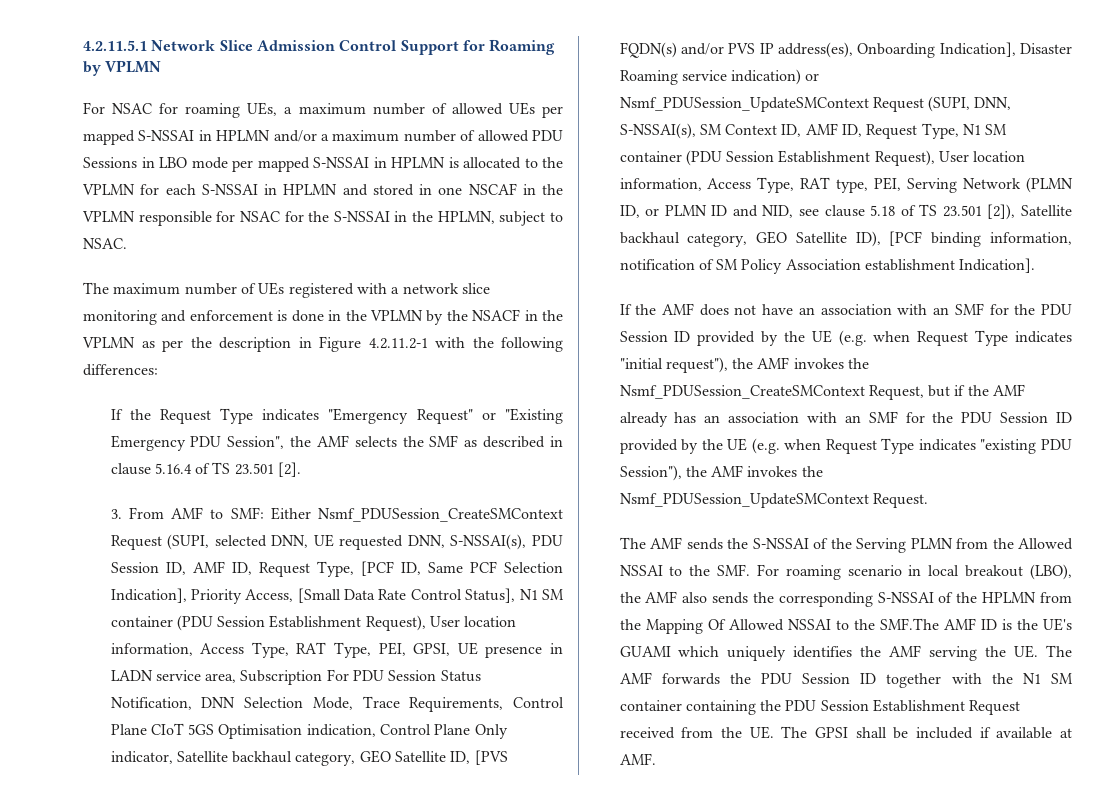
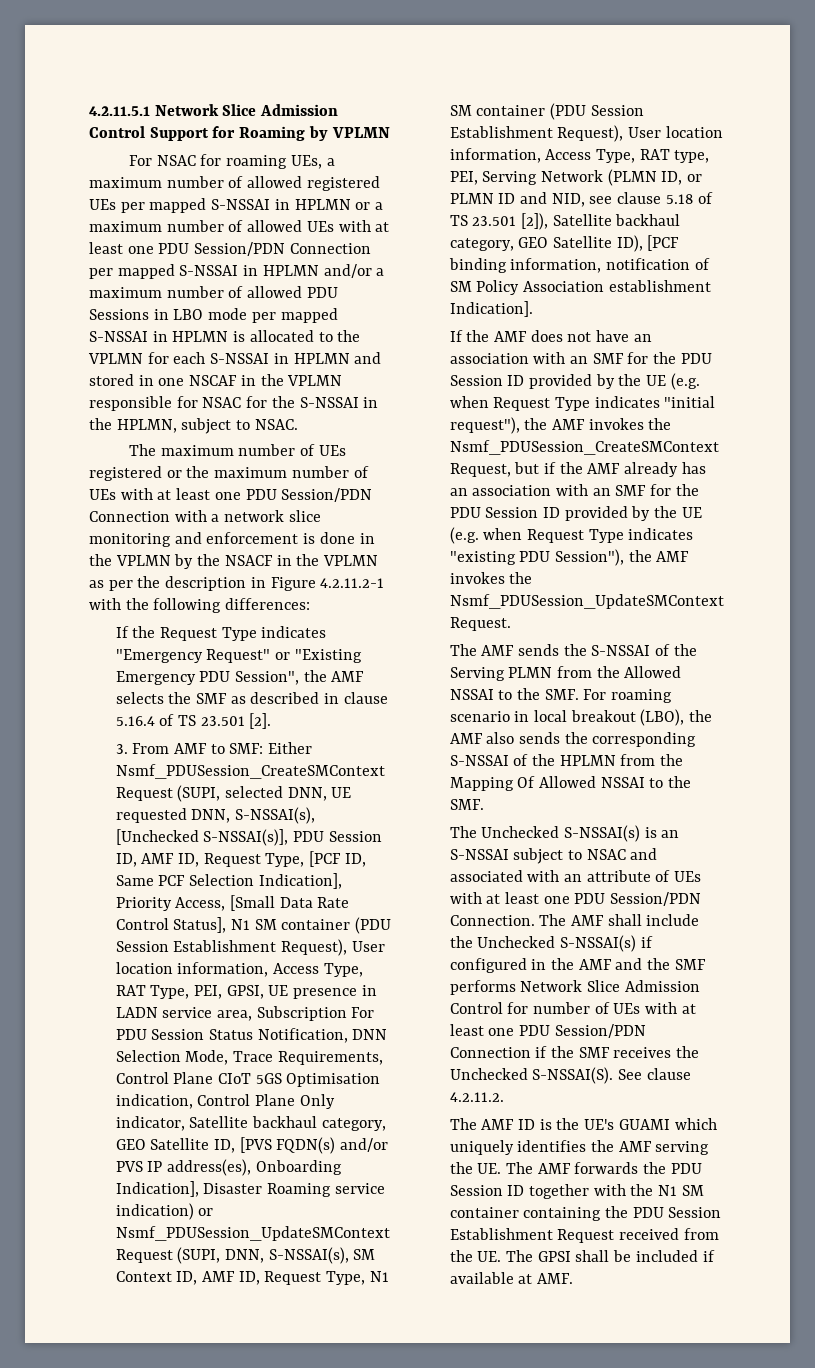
(503, 109) none -> [306,176,380,191] registered
(271, 135) none -> [355,202,384,210] [89,220,390,232] [89,242,371,256] [89,264,319,279] or a maximum number of allowed UEs with at least one PDU Session/PDN Connection per mapped S-NSSAI in HPLMN
(354, 290) none -> [166,466,369,478] [89,488,373,502] [89,511,170,522] or the maximum number of UEs with at least one PDU Session/PDN Connection
(527, 542) none -> [115,829,289,846] [Unchecked S-NSSAI(s)],
[879,618,939,630] SMF.The -> [449,799,484,810] [449,825,680,842] [449,848,658,864] [449,870,702,882] [449,892,702,906] [449,914,700,926] [449,935,653,952] [449,958,706,973] [449,980,700,995] [449,1002,696,1014] [449,1024,646,1038] [449,1046,700,1058] [449,1067,691,1084] [449,1092,504,1102] [449,1118,477,1130] SMF. // The Unchecked S-NSSAI(s) is an S-NSSAI subject to NSAC and associated with an attribute of UEs with at least one PDU Session/PDN Connection. The AMF shall include the Unchecked S-NSSAI(s) if configured in the AMF and the SMF performs Network Slice Admission Control for number of UEs with at least one PDU Session/PDN Connection if the SMF receives the Unchecked S-NSSAI(S). See clause 4.2.11.2. // The

